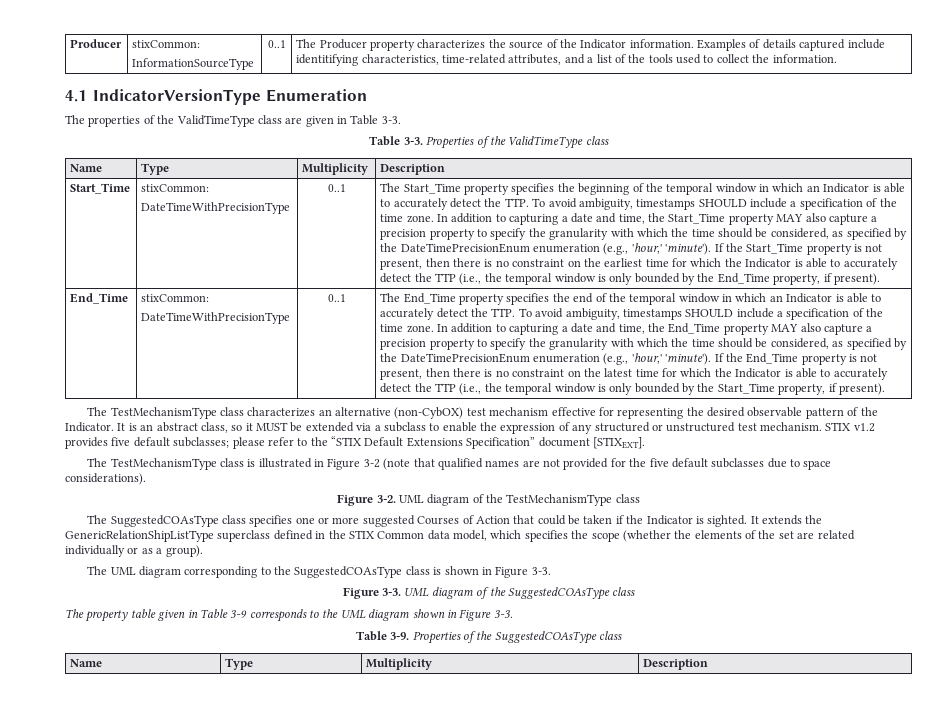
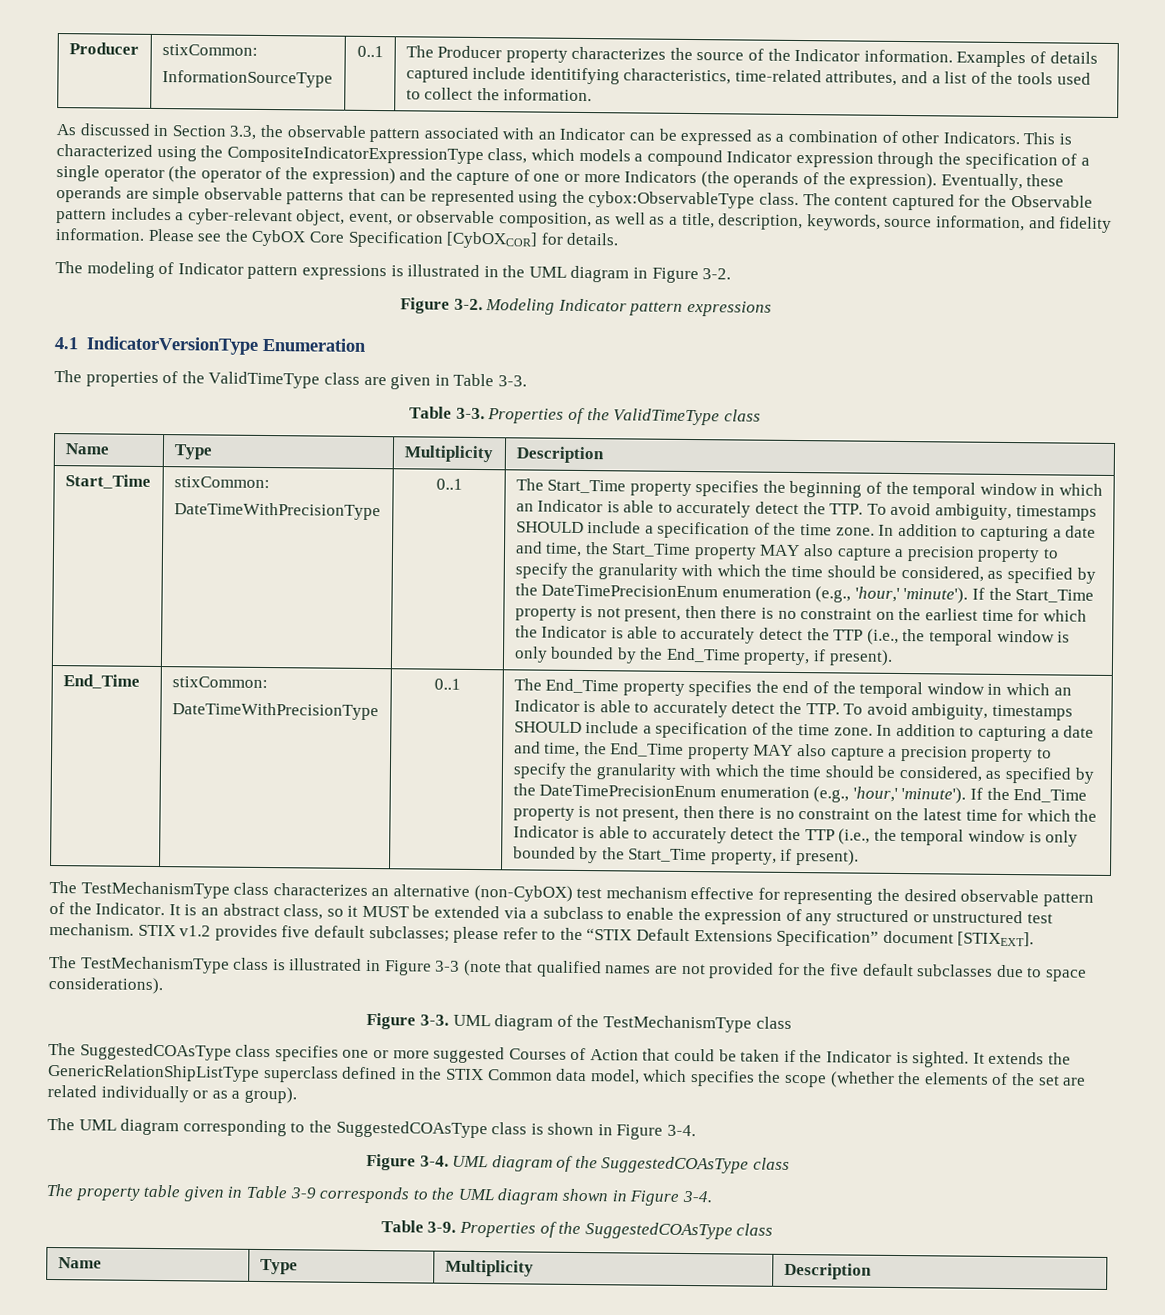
(837, 58) none -> [56,123,1072,146] [56,144,1090,170] [56,165,1065,191] [56,186,1093,211] [56,207,1113,233] [55,228,619,249] [55,261,732,284] [400,297,772,317] // As discussed in Section 3.3, the observable pattern associated with an Indicator can be expressed as a combination of other Indicators. This is characterized using the CompositeIndicatorExpressionType class, which models a compound Indicator expression through the specification of a single operator (the operator of the expression) and the capture of one or more Indicators (the operands of the expression). Eventually, these operands are simple observable patterns that can be represented using the cybox:ObservableType class. The content captured for the Observable pattern includes a cyber-relevant object, event, or observable composition, as well as a title, description, keywords, source information, and fidelity information. Please see the CybOX Core Specification [CybOXCOR] for details. // The modeling of Indicator pattern expressions is illustrated in the UML diagram in Figure 3-2. // Figure 3-2. Modeling Indicator pattern expressions
[363,459,380,468] 3-2 -> [435,960,461,972] 3-3
[376,495,396,503] 3-2. -> [420,1014,450,1026] 3-3.
[531,567,551,575] [342,587,402,599] 3-3. // Figure 3-3. -> [667,1124,697,1137] [365,1153,449,1171] 3-4. // Figure 3-4.
[493,610,513,618] 3-3. -> [681,1190,712,1203] 3-4.

